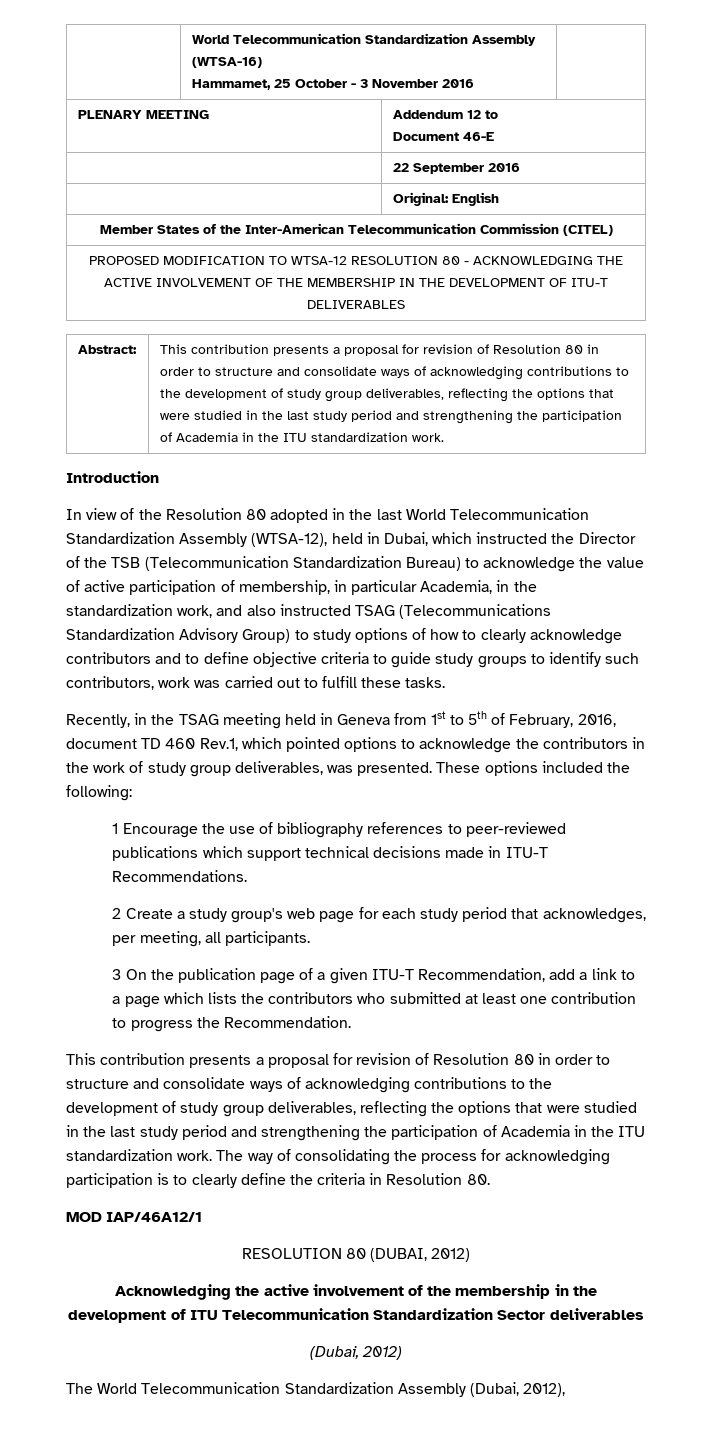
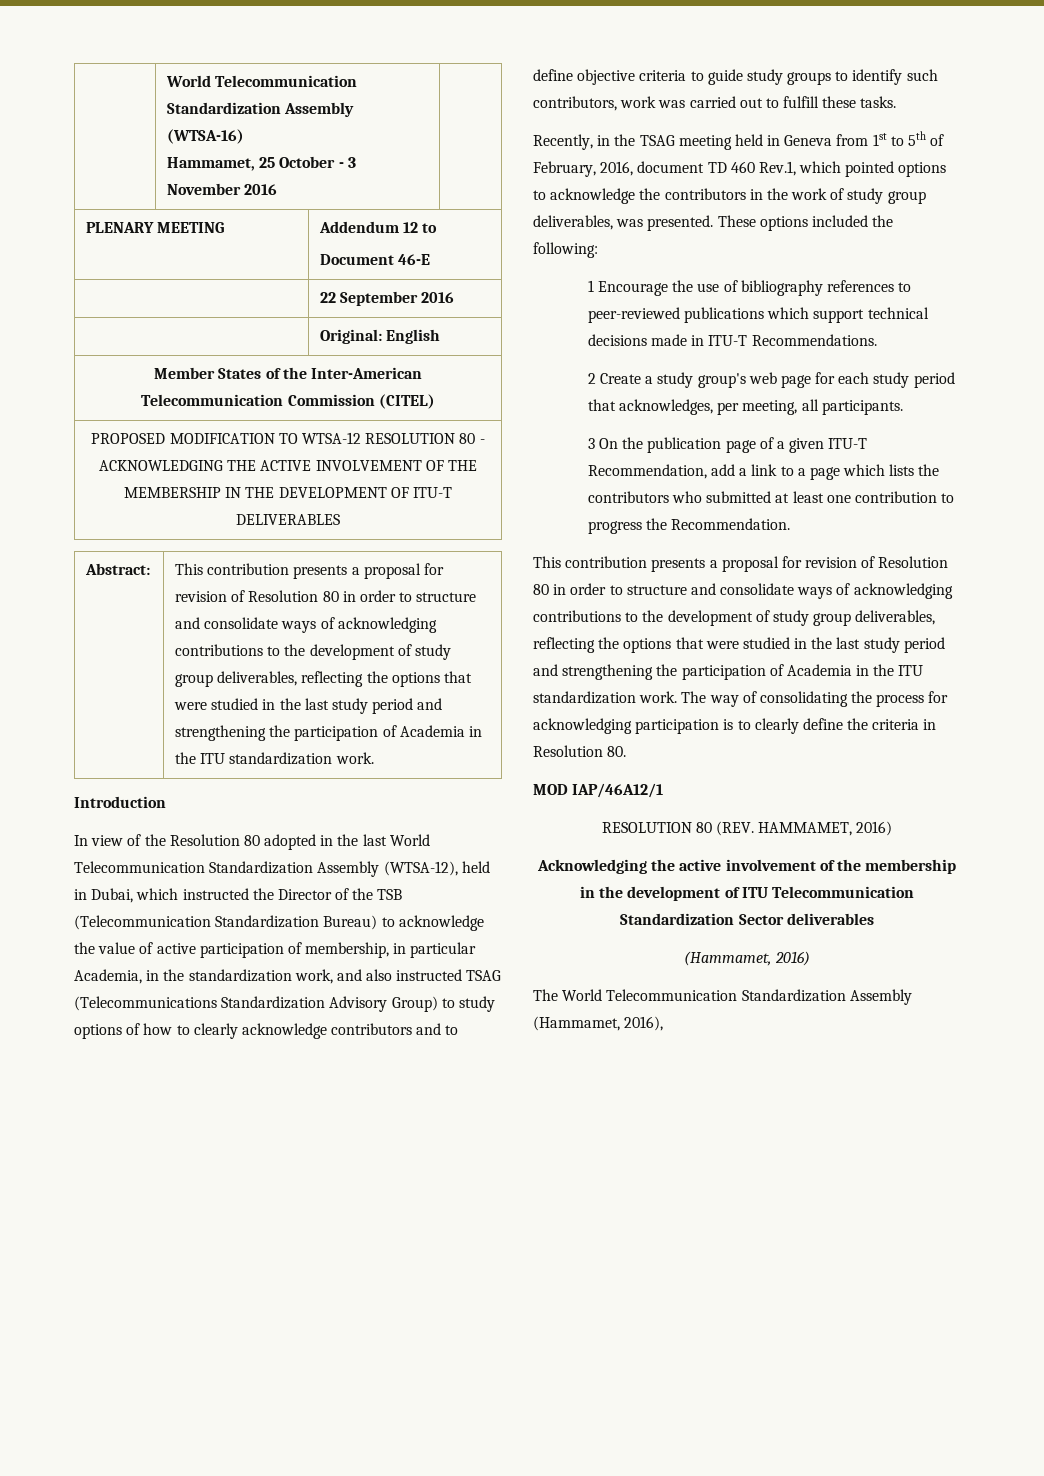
[370,1248,471,1262] (DUBAI, 2012) -> [716,821,893,836] (REV. HAMMAMET, 2016)
[309,1346,403,1360] (Dubai, 2012) -> [684,951,810,966] (Hammamet, 2016)
[469,1382,566,1397] (Dubai, 2012), -> [533,1016,664,1031] (Hammamet, 2016),

